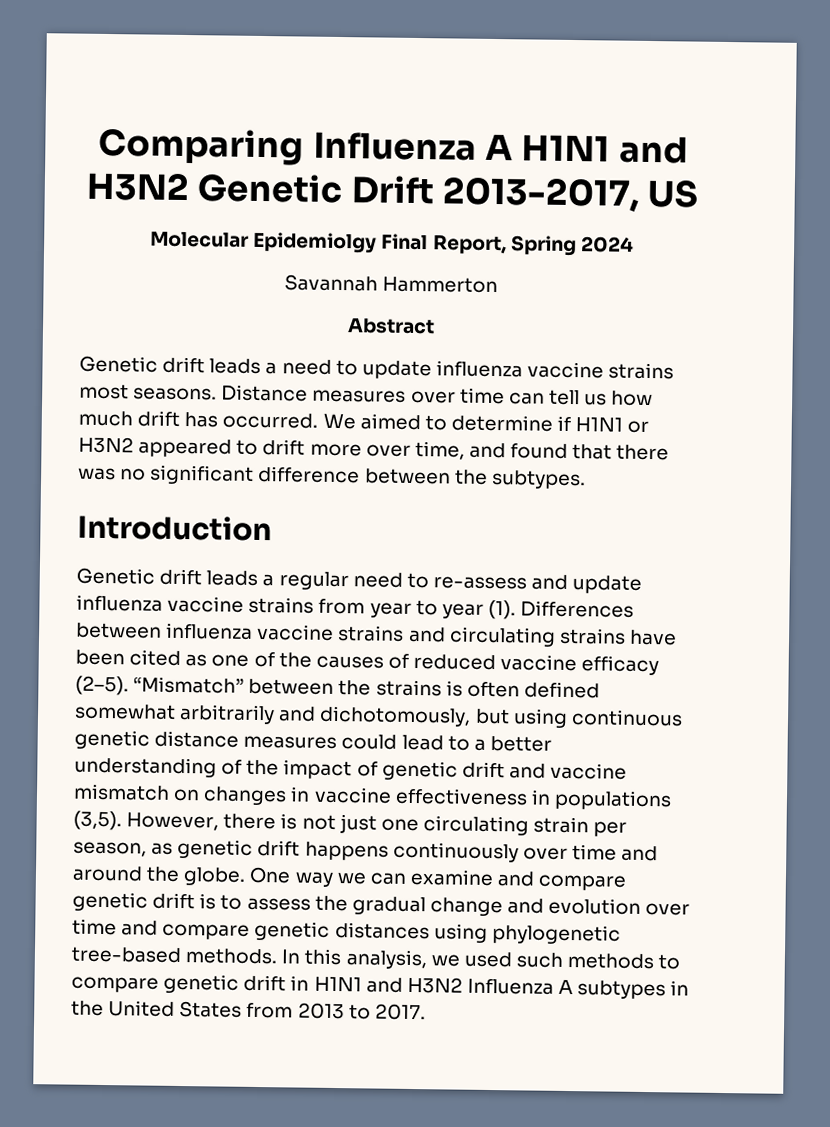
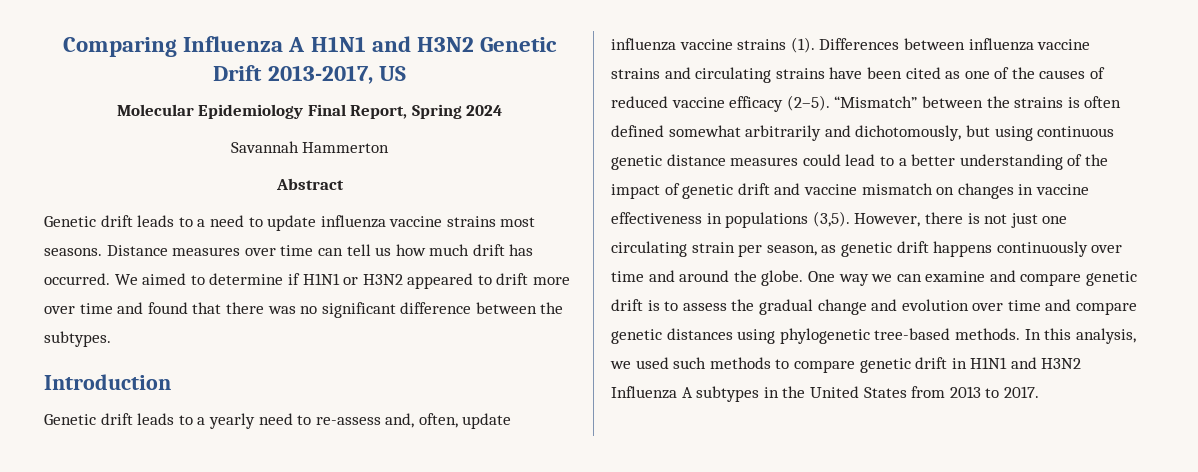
[253,231,378,254] Epidemiolgy -> [198,104,304,119] Epidemiology
(262, 366) none -> [178,217,193,227] to
[414,440,465,460] time, -> [79,303,113,314] time
[262,571,349,591] a regular -> [178,413,255,429] to a yearly
[531,574,643,594] [76,594,484,619] and update influenza vaccine strains from year to year -> [385,413,512,429] [611,38,787,51] and, often, update influenza vaccine strains

